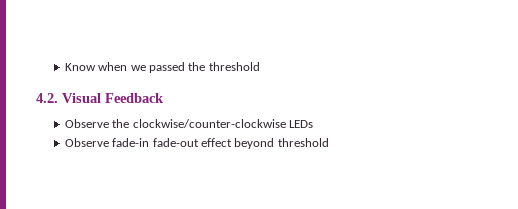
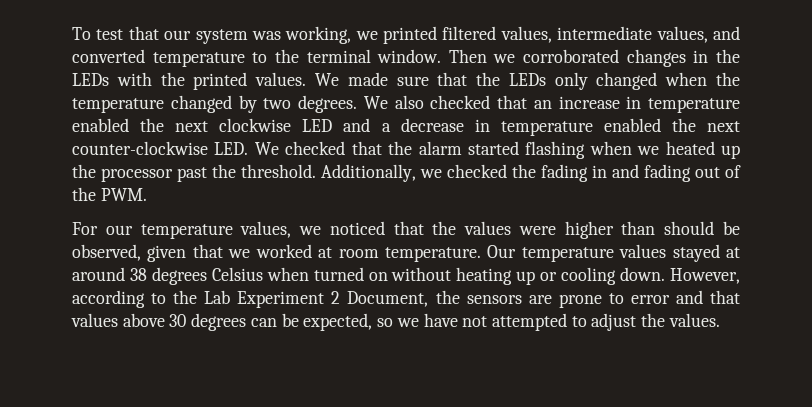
[64,62,260,73] [36,93,164,103] [64,119,313,128] [64,138,329,149] Know when we passed the threshold // 4.2. Visual Feedback // Observe the clockwise/counter-clockwise LEDs // Observe fade-in fade-out effect beyond threshold -> [72,26,741,44] [72,49,740,67] [72,72,741,90] [72,95,740,113] [72,118,741,136] [72,141,740,159] [72,164,741,182] [72,187,147,201] [72,221,740,239] [72,244,740,262] [72,267,740,285] [72,290,740,308] [71,313,720,331] To test that our system was working, we printed filtered values, intermediate values, and converted temperature to the terminal window. Then we corroborated changes in the LEDs with the printed values. We made sure that the LEDs only changed when the temperature changed by two degrees. We also checked that an increase in temperature enabled the next clockwise LED and a decrease in temperature enabled the next counter-clockwise LED. We checked that the alarm started flashing when we heated up the processor past the threshold. Additionally, we checked the fading in and fading out of the PWM. // For our temperature values, we noticed that the values were higher than should be observed, given that we worked at room temperature. Our temperature values stayed at around 38 degrees Celsius when turned on without heating up or cooling down. However, according to the Lab Experiment 2 Document, the sensors are prone to error and that values above 30 degrees can be expected, so we have not attempted to adjust the values.

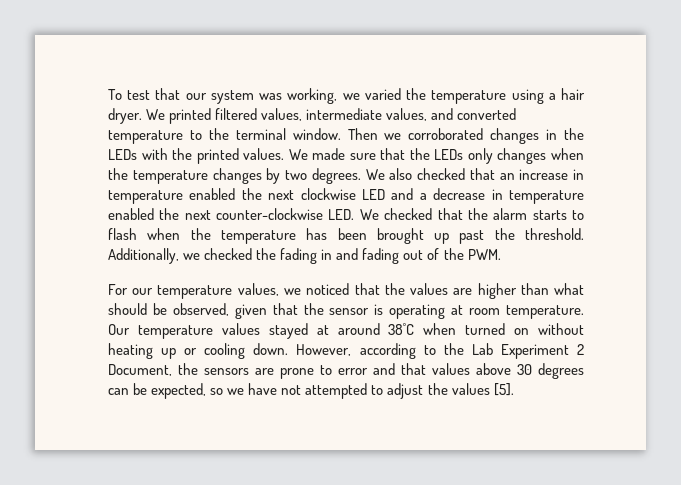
(378, 35) none -> [364,88,585,104] [108,108,166,124] varied the temperature using a hair dryer. We
[596,72,741,90] [72,95,232,113] changed when the temperature changed -> [497,148,585,164] [108,168,262,184] changes when the temperature changes
[467,141,740,159] [72,164,173,182] started flashing when we heated up the processor -> [532,210,584,220] [108,228,450,244] starts to flash when the temperature has been brought up
[518,226,556,235] were -> [453,288,473,295] are
(656, 228) none -> [553,283,584,295] what
[228,244,312,258] we worked -> [303,303,446,319] the sensor is operating
[129,267,263,285] 38 degrees Celsius -> [388,323,415,335] 38˚C
[668,313,720,327] values. -> [451,383,514,396] values [5].

